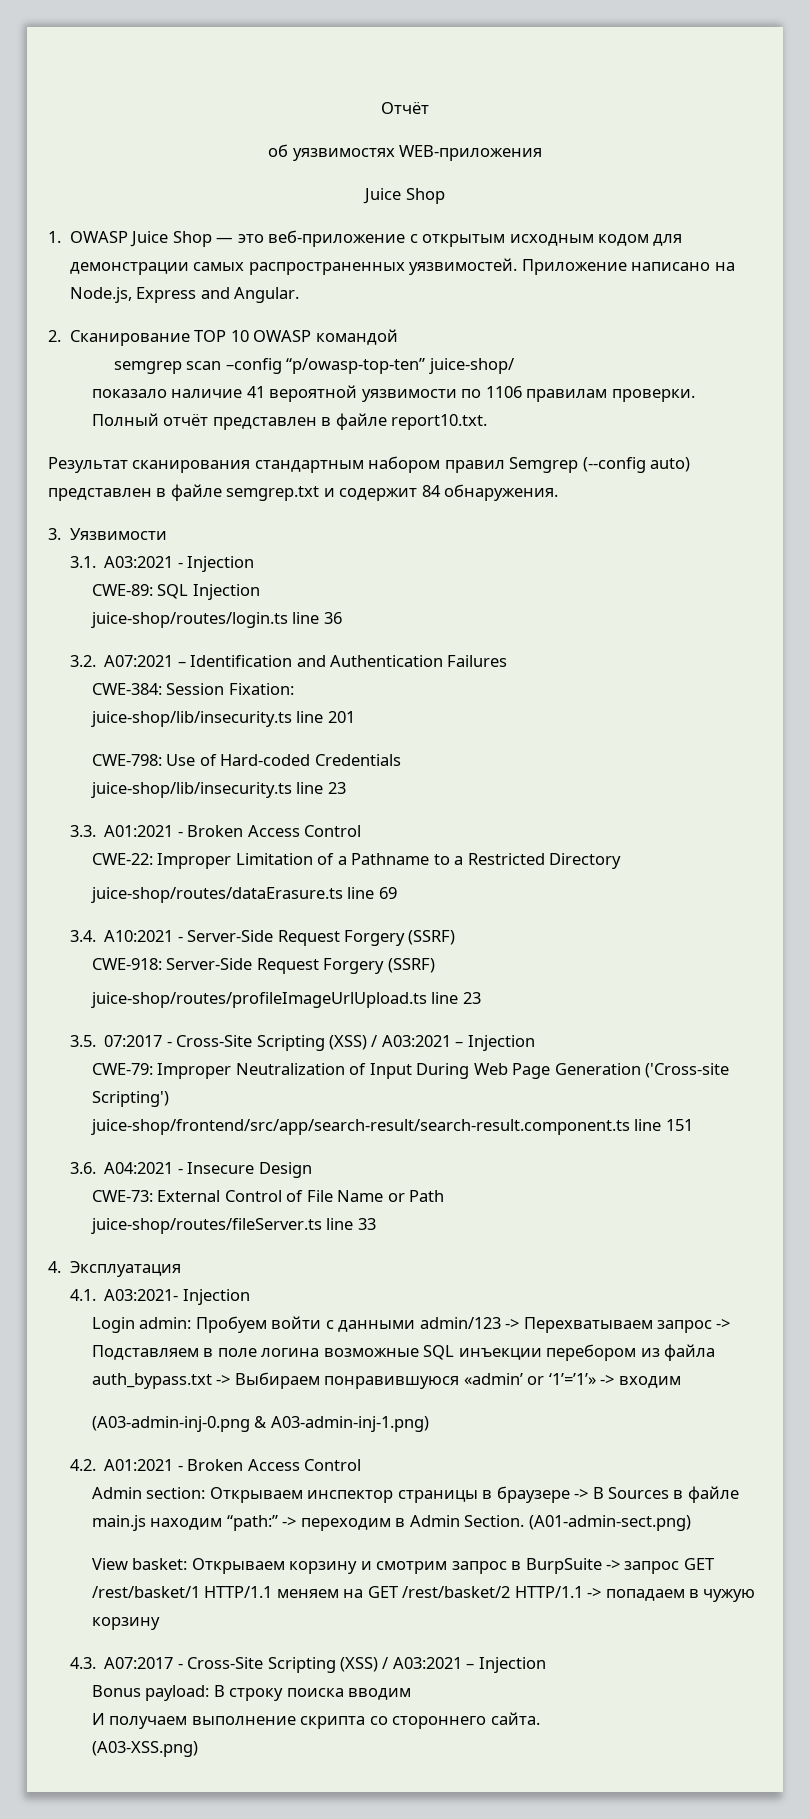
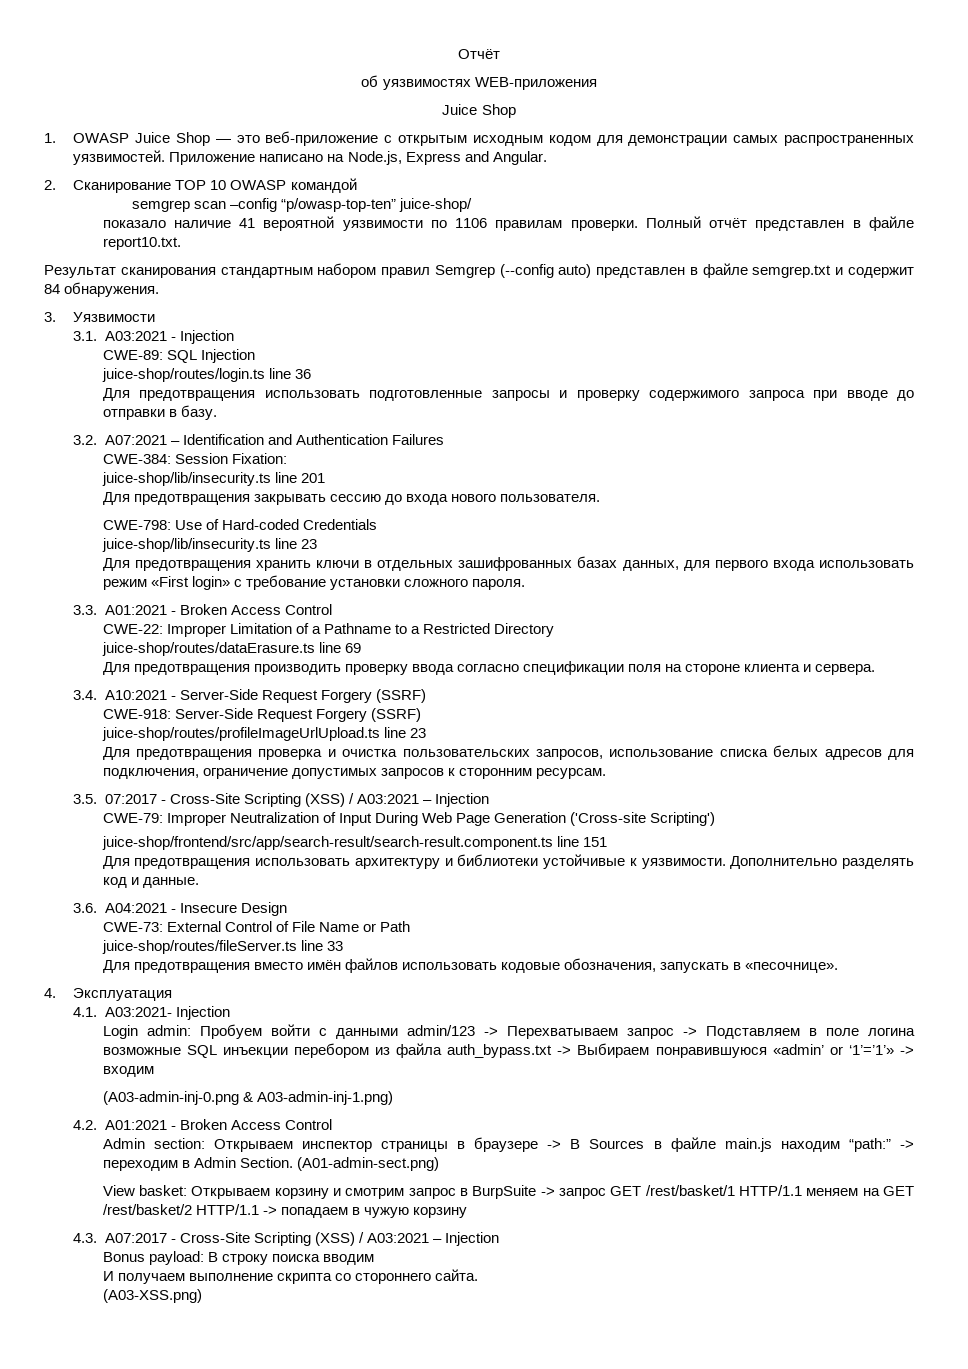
(342, 618) none -> [102,388,915,401] [102,405,217,420] // Для предотвращения использовать подготовленные запросы и проверку содержимого запроса при вводе до отправки в базу.
(355, 717) none -> [102,492,600,505] // Для предотвращения закрывать сессию до входа нового пользователя.
(346, 788) none -> [102,556,915,571] [102,575,525,590] // Для предотвращения хранить ключи в отдельных зашифрованных базах данных, для первого входа использовать режим «First login» с требование установки сложного пароля.
(397, 893) none -> [102,661,876,675] // Для предотвращения производить проверку ввода согласно спецификации поля на стороне клиента и сервера.
(481, 998) none -> [102,745,915,760] [102,768,606,779] // Для предотвращения проверка и очистка пользовательских запросов, использование списка белых адресов для подключения, ограничение допустимых запросов к сторонним ресурсам.
(693, 1125) none -> [102,854,914,869] [102,877,199,888] // Для предотвращения использовать архитектуру и библиотеки устойчивые к уязвимости. Дополнительно разделять код и данные.
(376, 1224) none -> [102,958,839,973] // Для предотвращения вместо имён файлов использовать кодовые обозначения, запускать в «песочнице».

